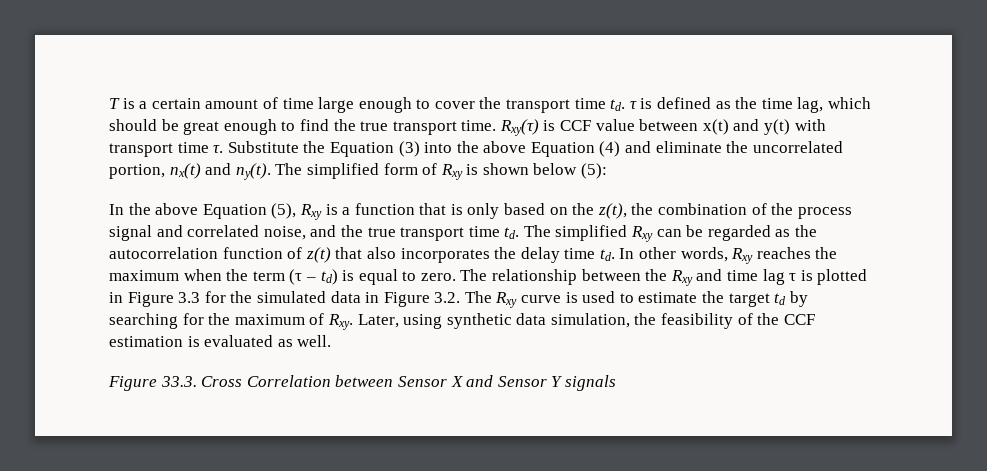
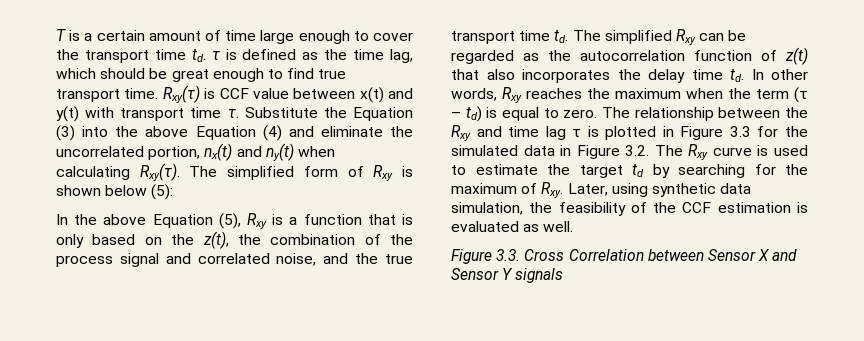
[333,119,356,131] the -> (315, 73) none
[235,163,271,180] ny(t). -> [265,143,335,161] [56,163,180,181] ny(t) when calculating Rxy(τ).
[160,376,197,387] 33.3. -> [496,249,521,261] 3.3.

